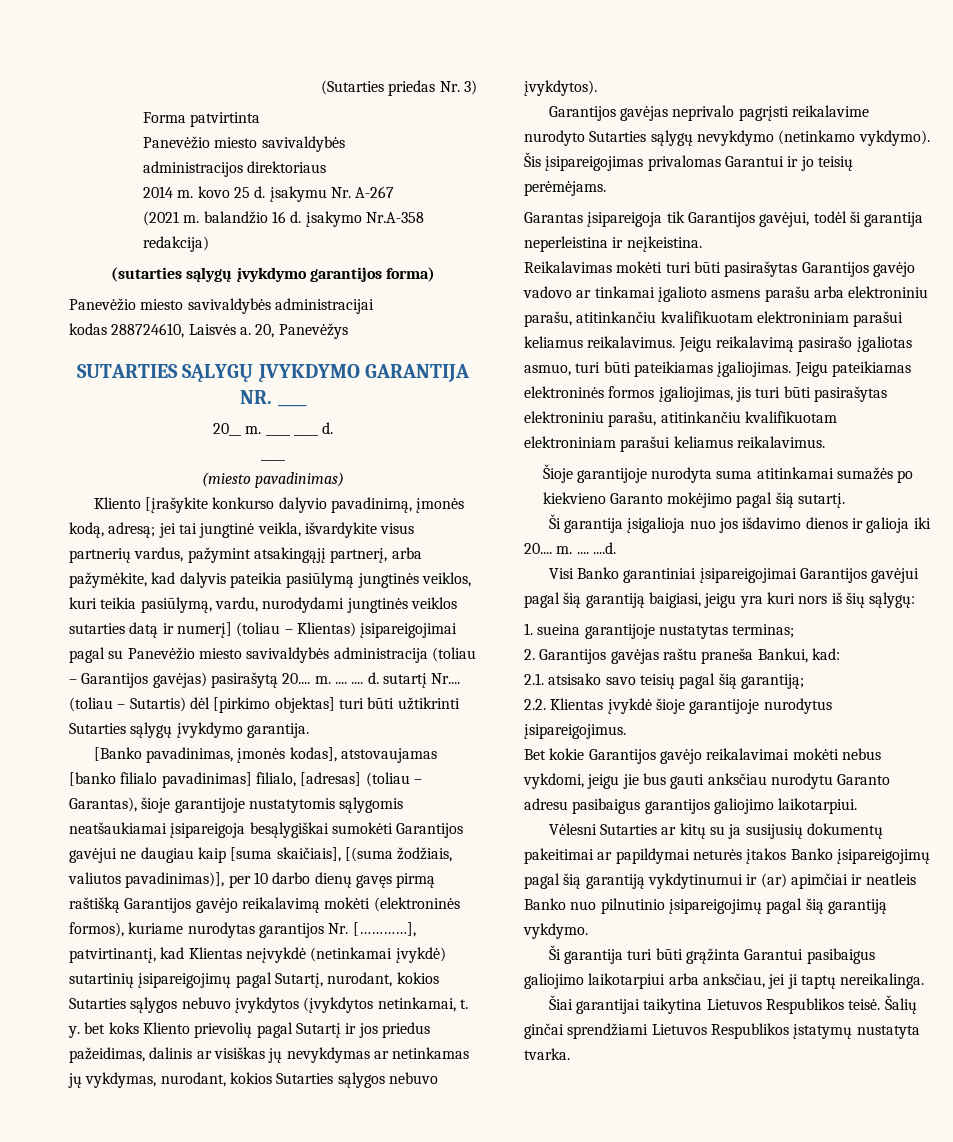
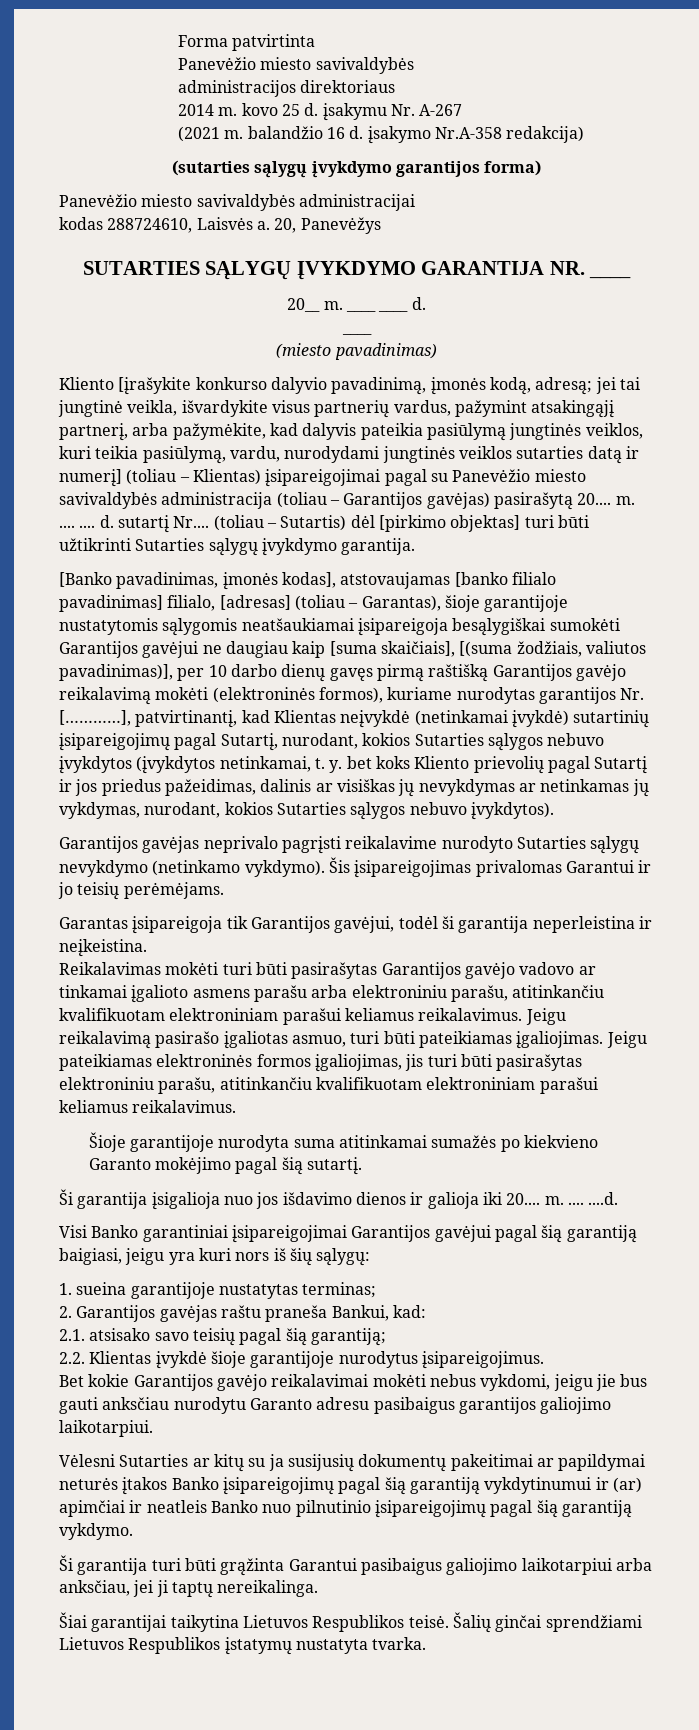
[321,80,477,96] (Sutarties priedas Nr. 3) // -> (178, 41) none

